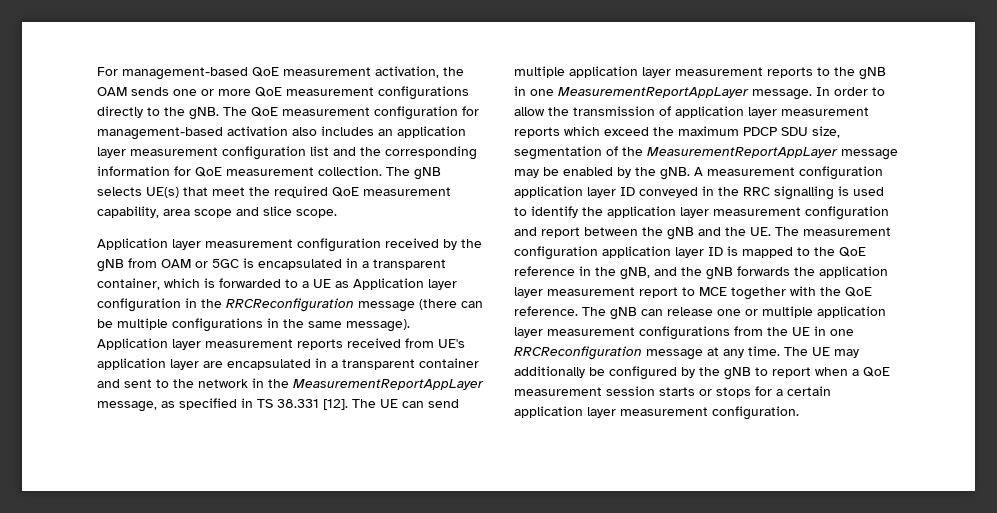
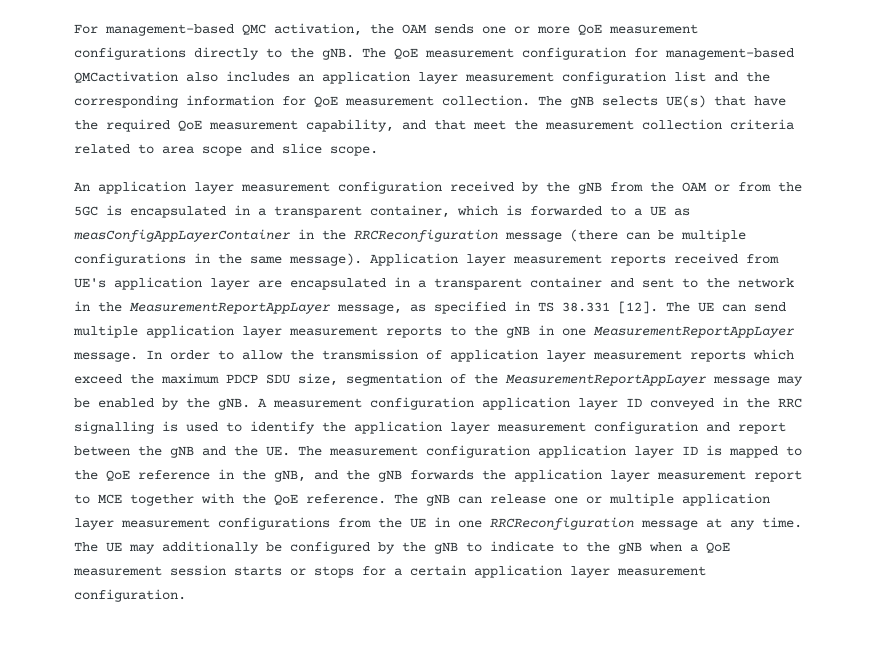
[252,67,371,77] QoE measurement -> [242,24,266,35] QMC
[227,126,288,136] activation -> [74,71,178,83] QMCactivation
[212,187,245,196] meet -> [754,96,786,106] have
(159, 212) none -> [402,119,794,130] [74,144,154,154] and that meet the measurement collection criteria related to
[97,238,168,250] Application -> [74,181,186,194] An application
(157, 263) none -> [650,182,674,192] the
(208, 264) none -> [738,182,802,192] from the
[353,278,457,290] [97,298,181,312] Application layer configuration -> [74,229,291,242] measConfigAppLayerContainer
[772,367,811,378] report -> [490,541,642,554] indicate to the gNB

